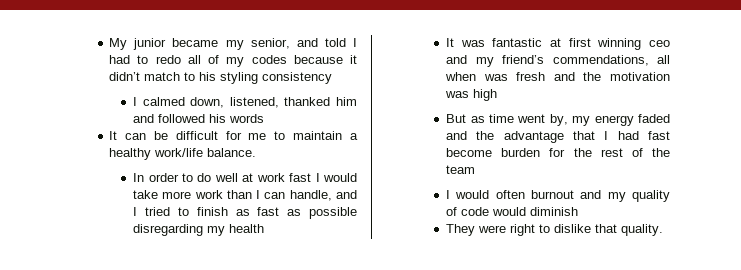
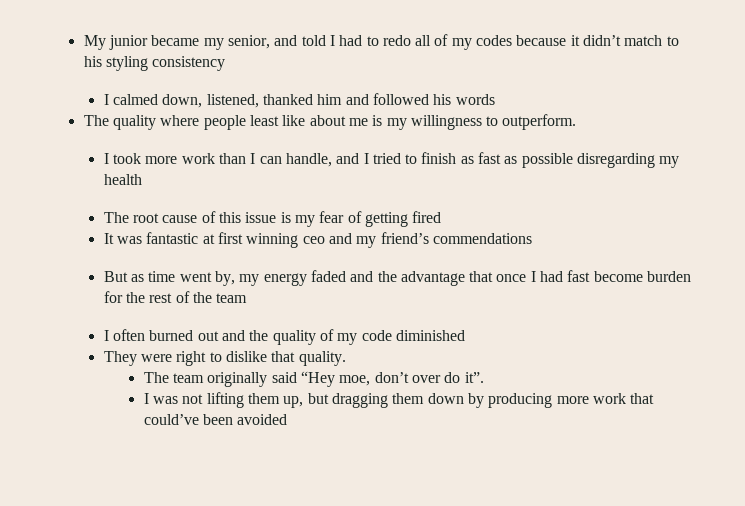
[109,131,358,140] [109,148,257,160] [133,173,357,182] [133,190,159,199] It can be difficult for me to maintain a healthy work/life balance. // In order to do well at work fast I would take -> [83,114,577,130] [103,153,141,164] The quality where people least like about me is my willingness to outperform. // I took
(265, 228) none -> [103,211,442,227] // The root cause of this issue is my fear of getting fired
[552,55,670,66] [445,72,670,81] [445,89,498,101] commendations, all when was fresh and the motivation was high -> [432,233,532,244] commendations
(596, 135) none -> [496,274,527,282] once
[455,190,670,202] [446,207,579,216] would often burnout and my quality of code would diminish -> [112,329,465,345] often burned out and the quality of my code diminished
(664, 230) none -> [143,371,484,387] [143,392,655,408] [143,414,288,425] // The team originally said “Hey moe, don’t over do it”. // I was not lifting them up, but dragging them down by producing more work that could’ve been avoided

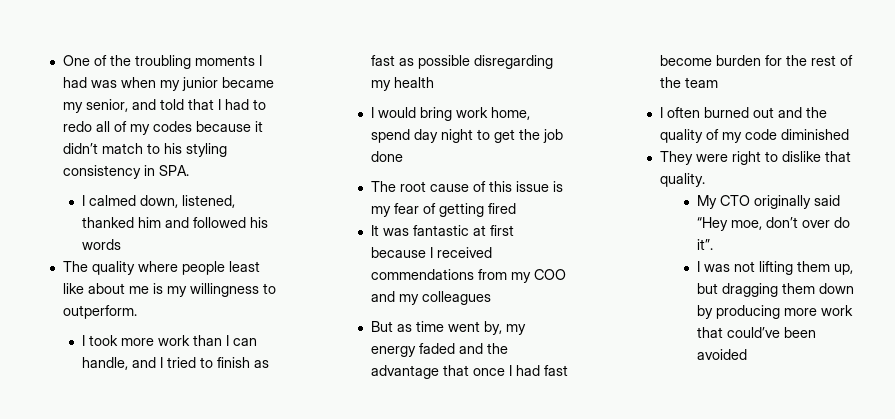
[83,35,106,50] My -> [62,55,262,69] [62,77,180,91] One of the troubling moments I had was when my
(326, 40) none -> [187,99,214,110] that
(226, 63) none -> [143,165,189,176] in SPA.
(142, 179) none -> [371,107,531,121] [371,129,564,143] [371,151,404,162] // I would bring work home, spend day night to get the job done
[246,232,532,248] winning ceo and my friend’s commendations -> [371,247,493,258] [371,269,567,283] [371,291,492,305] because I received commendations from my COO and my colleagues
[143,372,204,383] The team -> [696,195,750,209] My CTO

